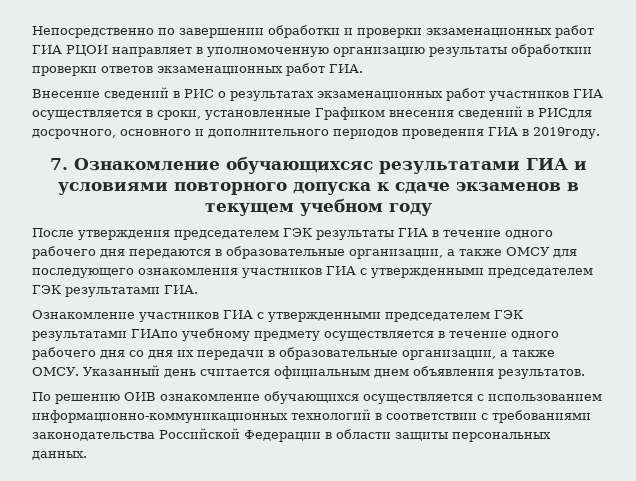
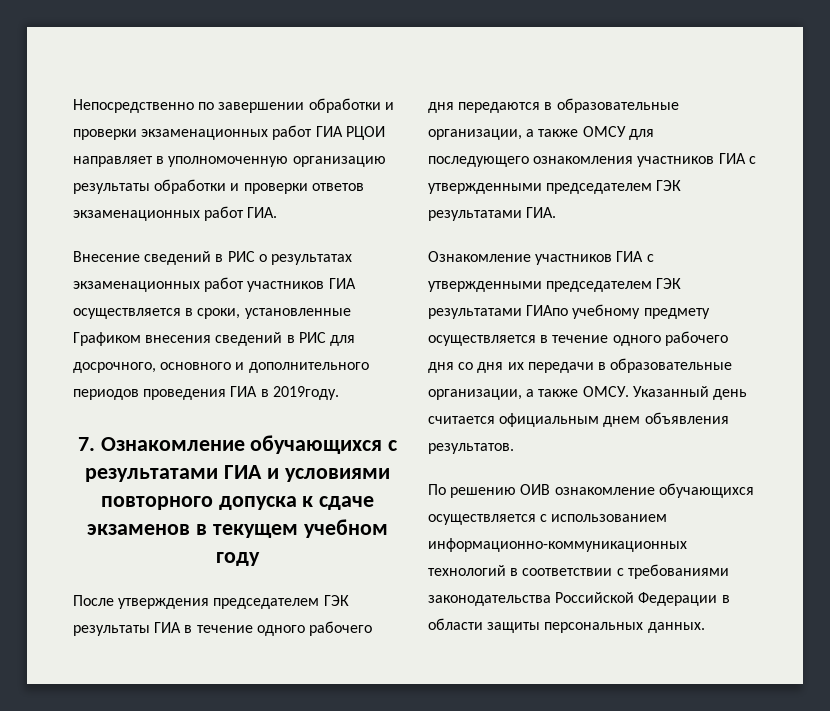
[511,44,592,57] обработкии -> [154,179,240,194] обработки и
[538,108,592,119] РИСдля -> [298,332,355,346] РИС для
[225,156,373,174] обучающихсяс -> [250,435,398,454] обучающихся с

